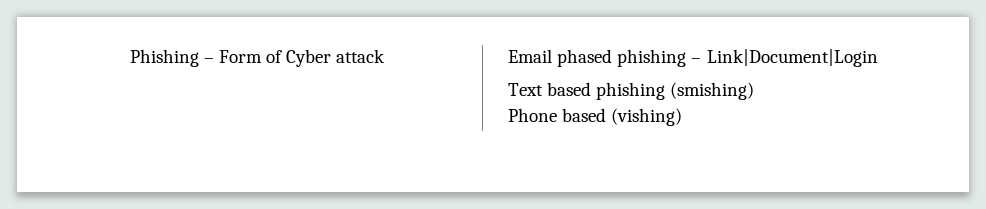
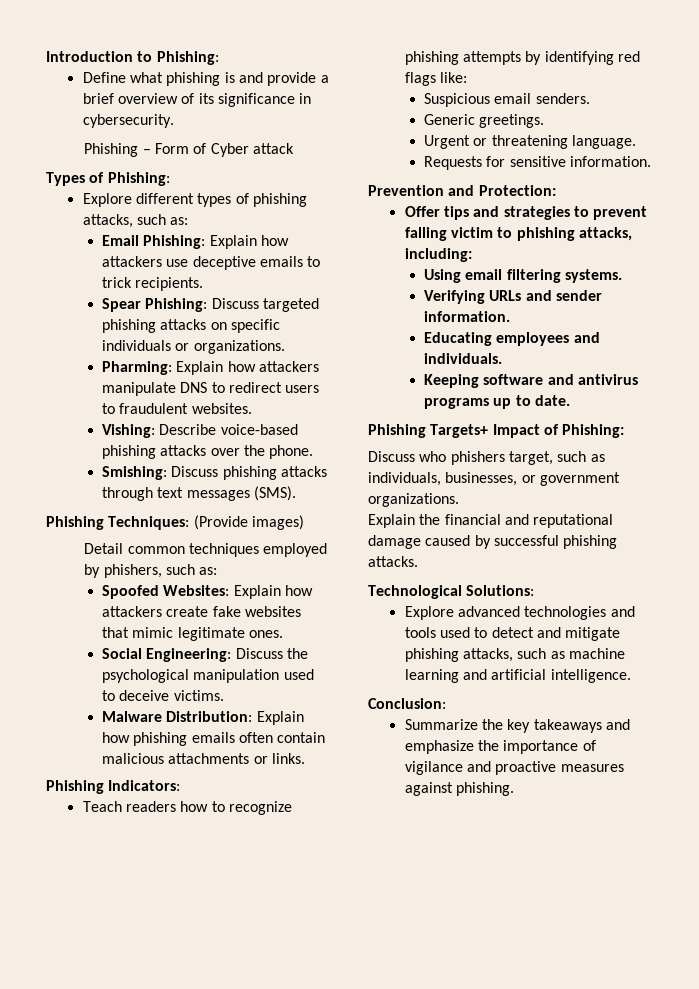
(129, 58) none -> [46,51,219,65] [82,72,329,86] [82,93,312,107] [82,114,174,128] Introduction to Phishing: // Define what phishing is and provide a brief overview of its significance in cybersecurity. //
[508,49,878,67] [508,82,755,100] [508,108,683,126] Email phased phishing – Link|Document|Login // Text based phishing (smishing) // Phone based (vishing) -> [46,172,170,186] [82,193,308,207] [82,214,189,228] [102,235,290,249] [102,256,321,270] [102,277,204,291] [102,298,320,312] [102,319,281,333] [102,340,285,354] [102,361,320,375] [102,382,320,396] [102,403,252,414] [102,424,298,438] [102,445,314,459] [102,466,328,480] [102,486,297,501] [46,515,304,530] [84,543,328,557] [84,564,218,578] [102,585,314,599] [102,606,302,617] [102,627,284,641] [102,648,309,662] [102,669,314,683] [102,690,224,701] [102,711,304,725] [102,732,326,746] [102,753,306,764] [46,780,181,794] [82,801,293,815] [404,51,641,65] [404,72,468,86] [424,93,590,107] [424,114,545,128] [424,135,637,149] [424,156,652,170] [368,185,556,196] [404,206,648,220] [404,227,633,241] [404,248,472,262] [424,269,623,283] [424,290,603,304] [424,311,511,322] [424,332,600,346] [424,353,503,364] [424,374,639,388] [424,395,571,409] [368,424,625,438] [368,451,605,465] [368,472,620,486] [368,493,459,507] [368,514,614,528] [368,535,618,549] [368,556,418,567] [368,585,535,599] [404,606,635,620] [404,627,621,641] [404,648,626,662] [404,669,631,683] [368,698,446,709] [404,719,631,733] [404,740,596,754] [404,761,624,775] [404,782,515,796] Types of Phishing: // Explore different types of phishing attacks, such as: // Email Phishing: Explain how attackers use deceptive emails to trick recipients. // Spear Phishing: Discuss targeted phishing attacks on specific individuals or organizations. // Pharming: Explain how attackers manipulate DNS to redirect users to fraudulent websites. // Vishing: Describe voice-based phishing attacks over the phone. // Smishing: Discuss phishing attacks through text messages (SMS). // Phishing Techniques: (Provide images) // Detail common techniques employed by phishers, such as: // Spoofed Websites: Explain how attackers create fake websites that mimic legitimate ones. // Social Engineering: Discuss the psychological manipulation used to deceive victims. // Malware Distribution: Explain how phishing emails often contain malicious attachments or links. // Phishing Indicators: // Teach readers how to recognize phishing attempts by identifying red flags like: // Suspicious email senders. // Generic greetings. // Urgent or threatening language. // Requests for sensitive information. // Prevention and Protection: // Offer tips and strategies to prevent falling victim to phishing attacks, including: // Using email filtering systems. // Verifying URLs and sender information. // Educating employees and individuals. // Keeping software and antivirus programs up to date. // Phishing Targets+ Impact of Phishing: // Discuss who phishers target, such as individuals, businesses, or government organizations. // Explain the financial and reputational damage caused by successful phishing attacks. // Technological Solutions: // Explore advanced technologies and tools used to detect and mitigate phishing attacks, such as machine learning and artificial intelligence. // Conclusion: // Summarize the key takeaways and emphasize the importance of vigilance and proactive measures against phishing.

